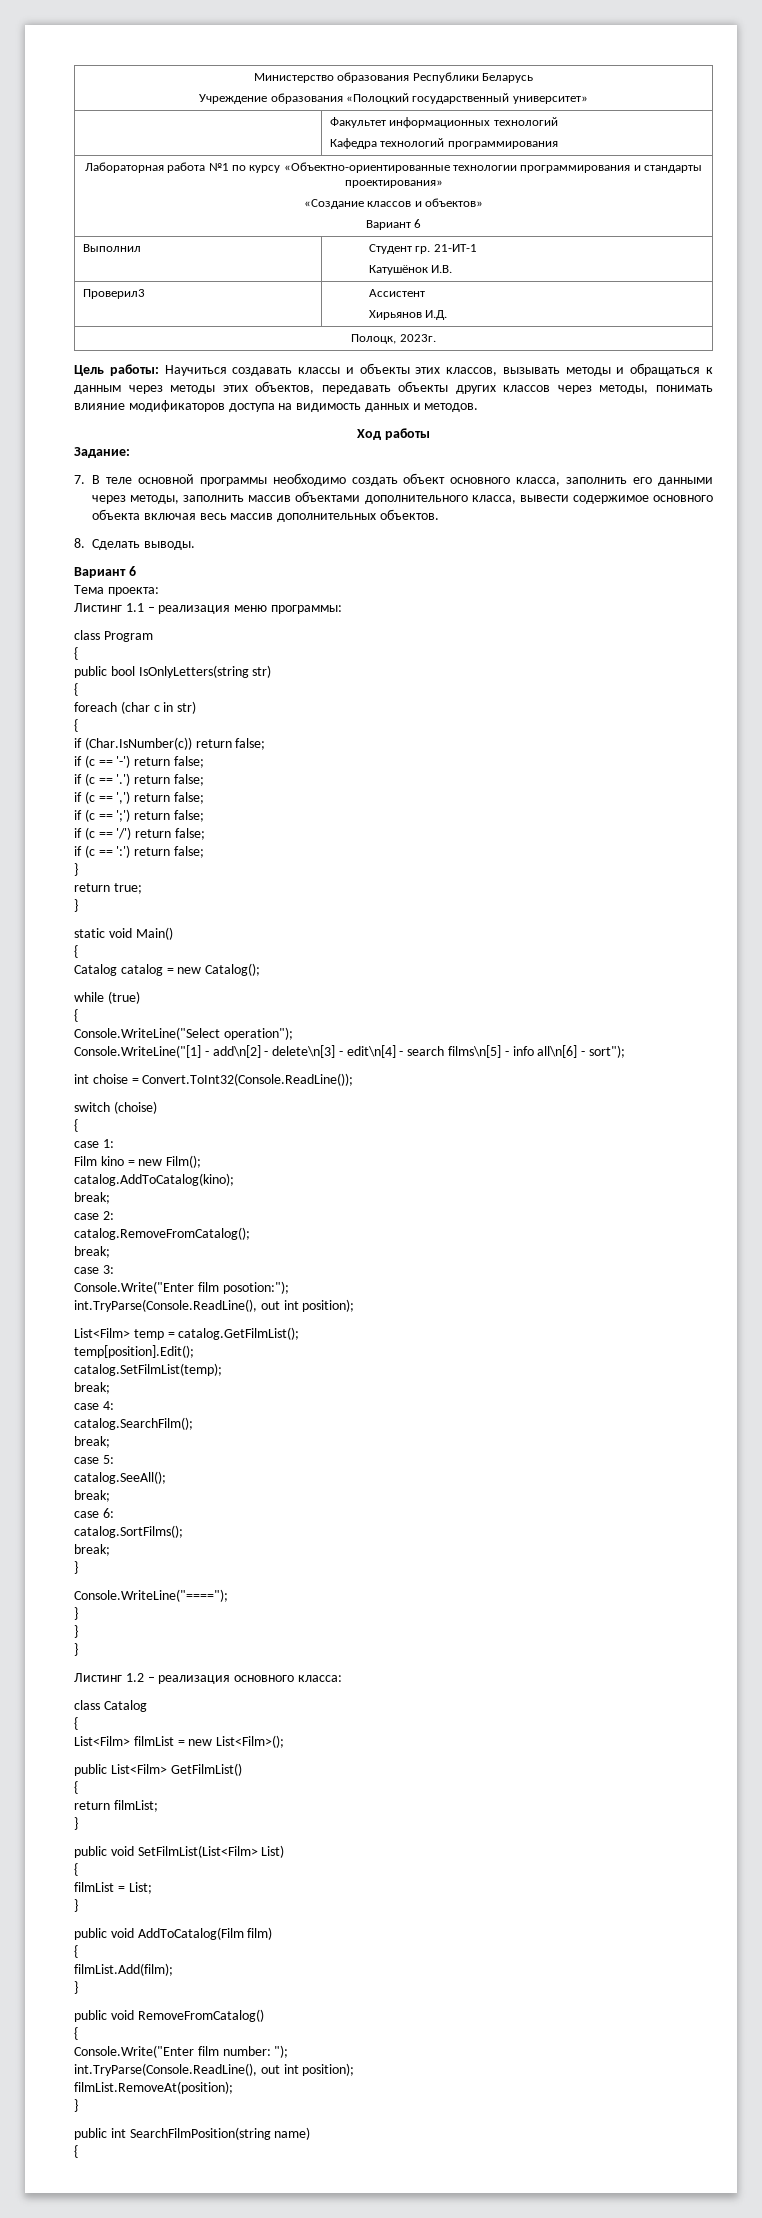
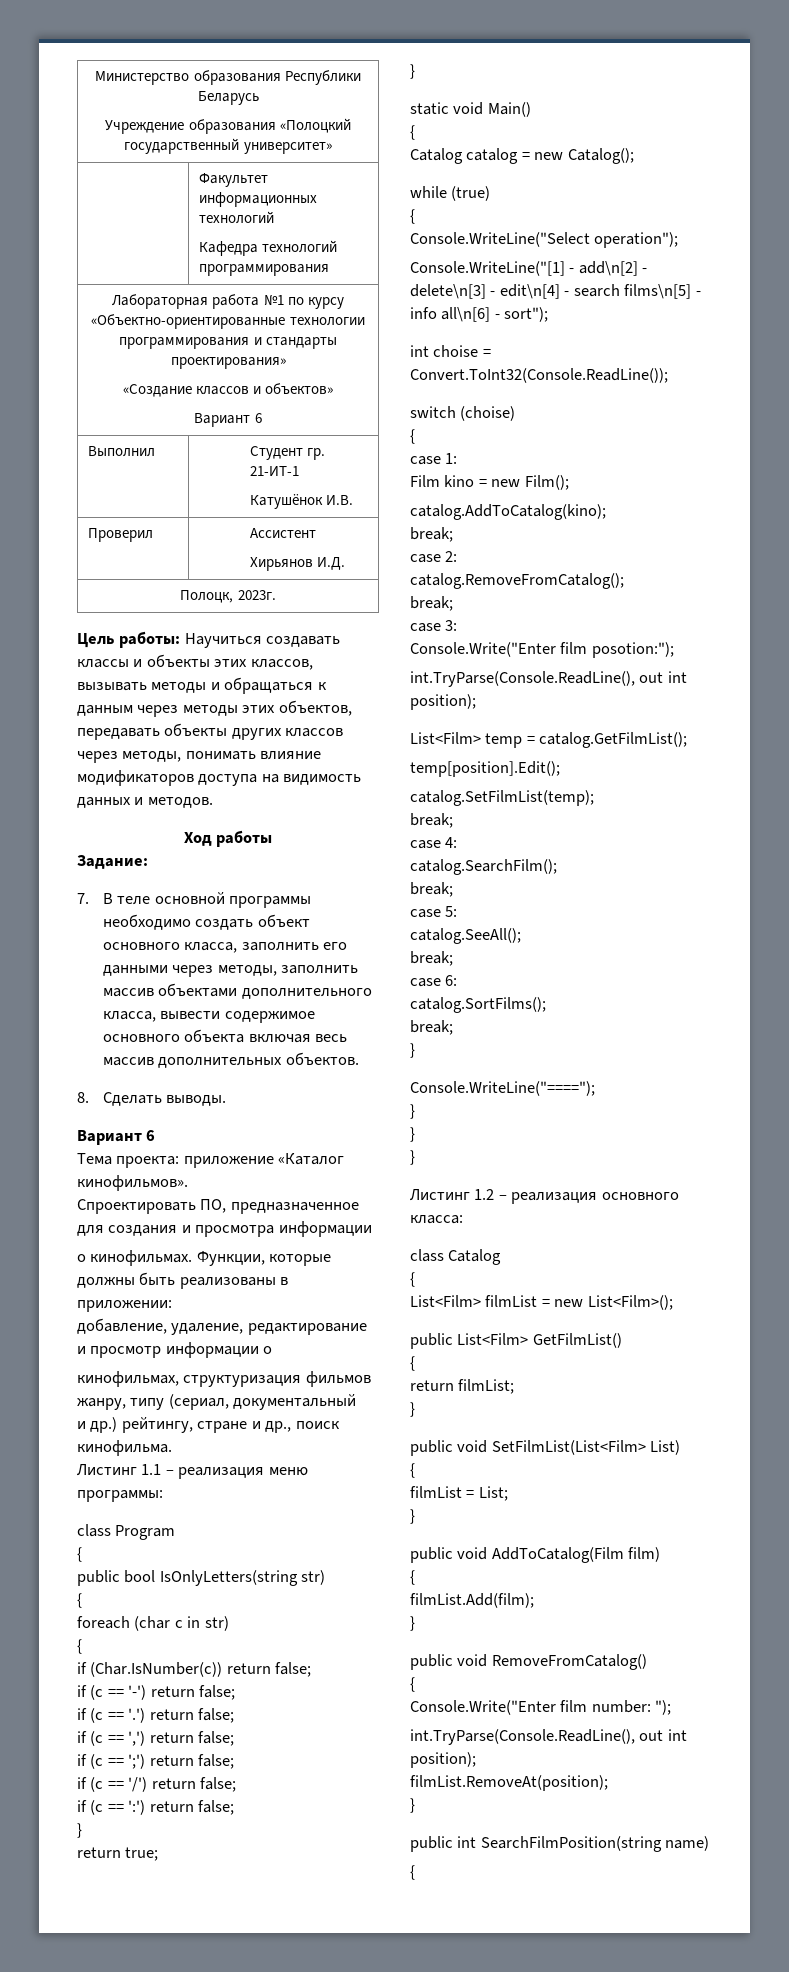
[82,289,145,299] Проверил3 -> [87,528,153,542] Проверил
(159, 591) none -> [183,1153,345,1168] [77,1175,188,1191] [77,1199,359,1214] [77,1221,372,1237] [77,1250,332,1266] [77,1272,289,1289] [77,1300,172,1312] [77,1318,367,1335] [77,1342,273,1358] [77,1371,371,1387] [77,1394,357,1410] [77,1417,340,1433] [77,1440,172,1456] приложение «Каталог кинофильмов». // Спроектировать ПО, предназначенное для создания и просмотра информации // о кинофильмах. Функции, которые должны быть реализованы в приложении: // добавление, удаление, редактирование и просмотр информации о // кинофильмах, структуризация фильмов жанру, типу (сериал, документальный // и др.) рейтингу, стране и др., поиск кинофильма.

